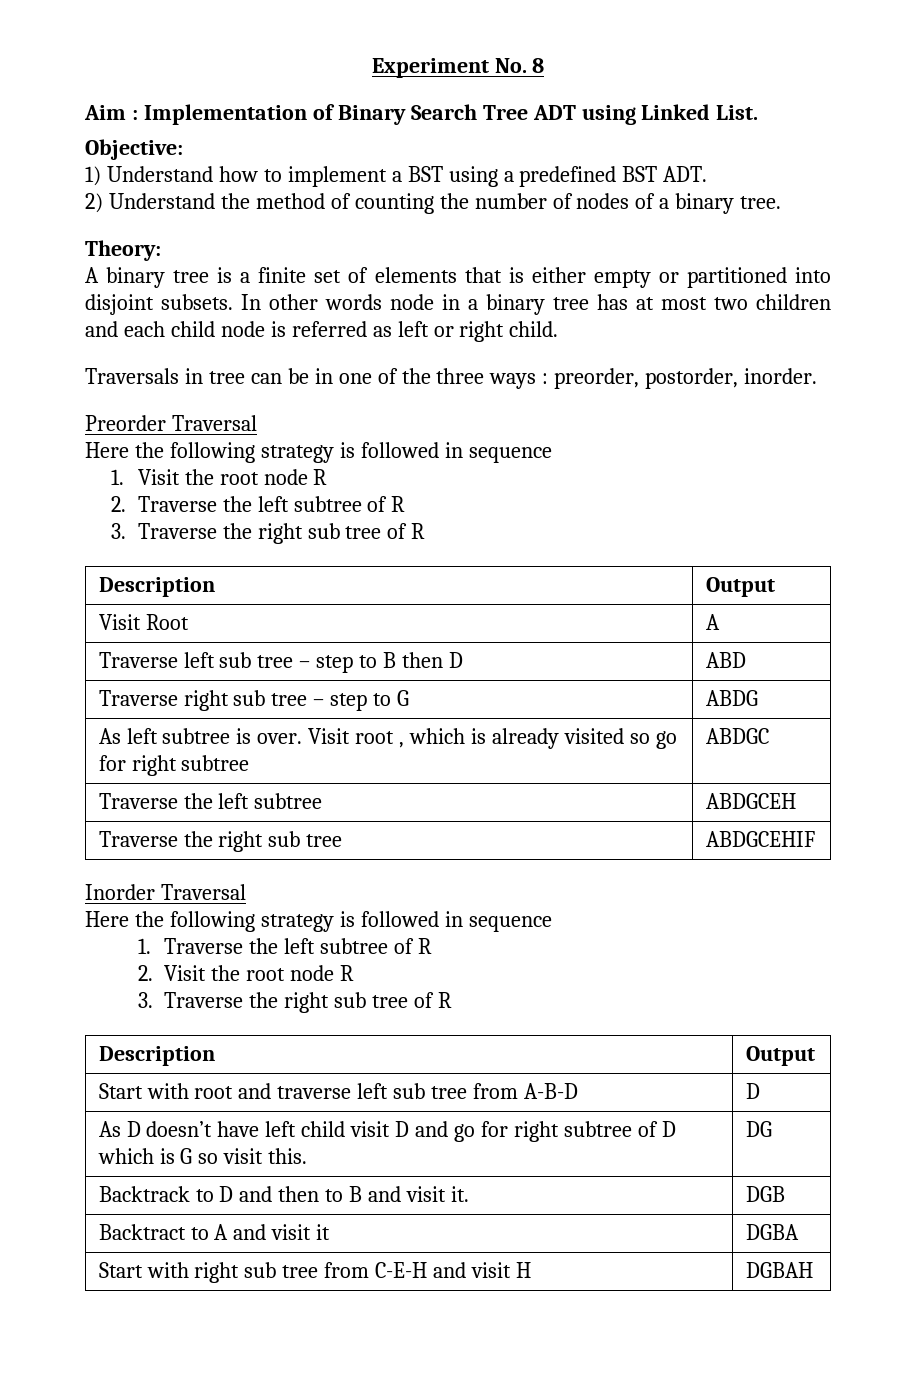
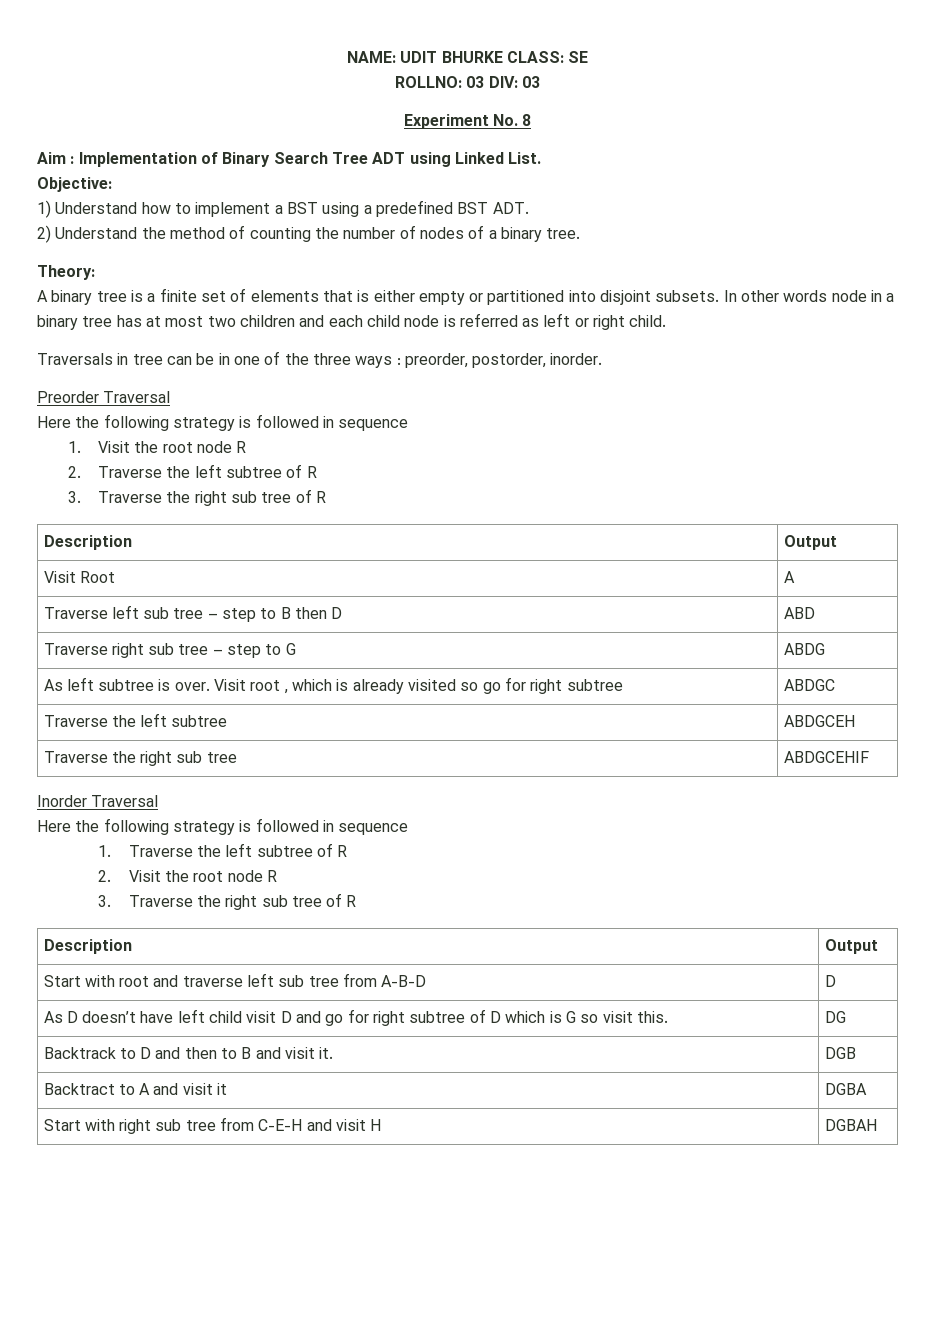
(371, 68) none -> [346,51,589,63] [395,76,540,88] NAME: UDIT BHURKE CLASS: SE // ROLLNO: 03 DIV: 03 //

